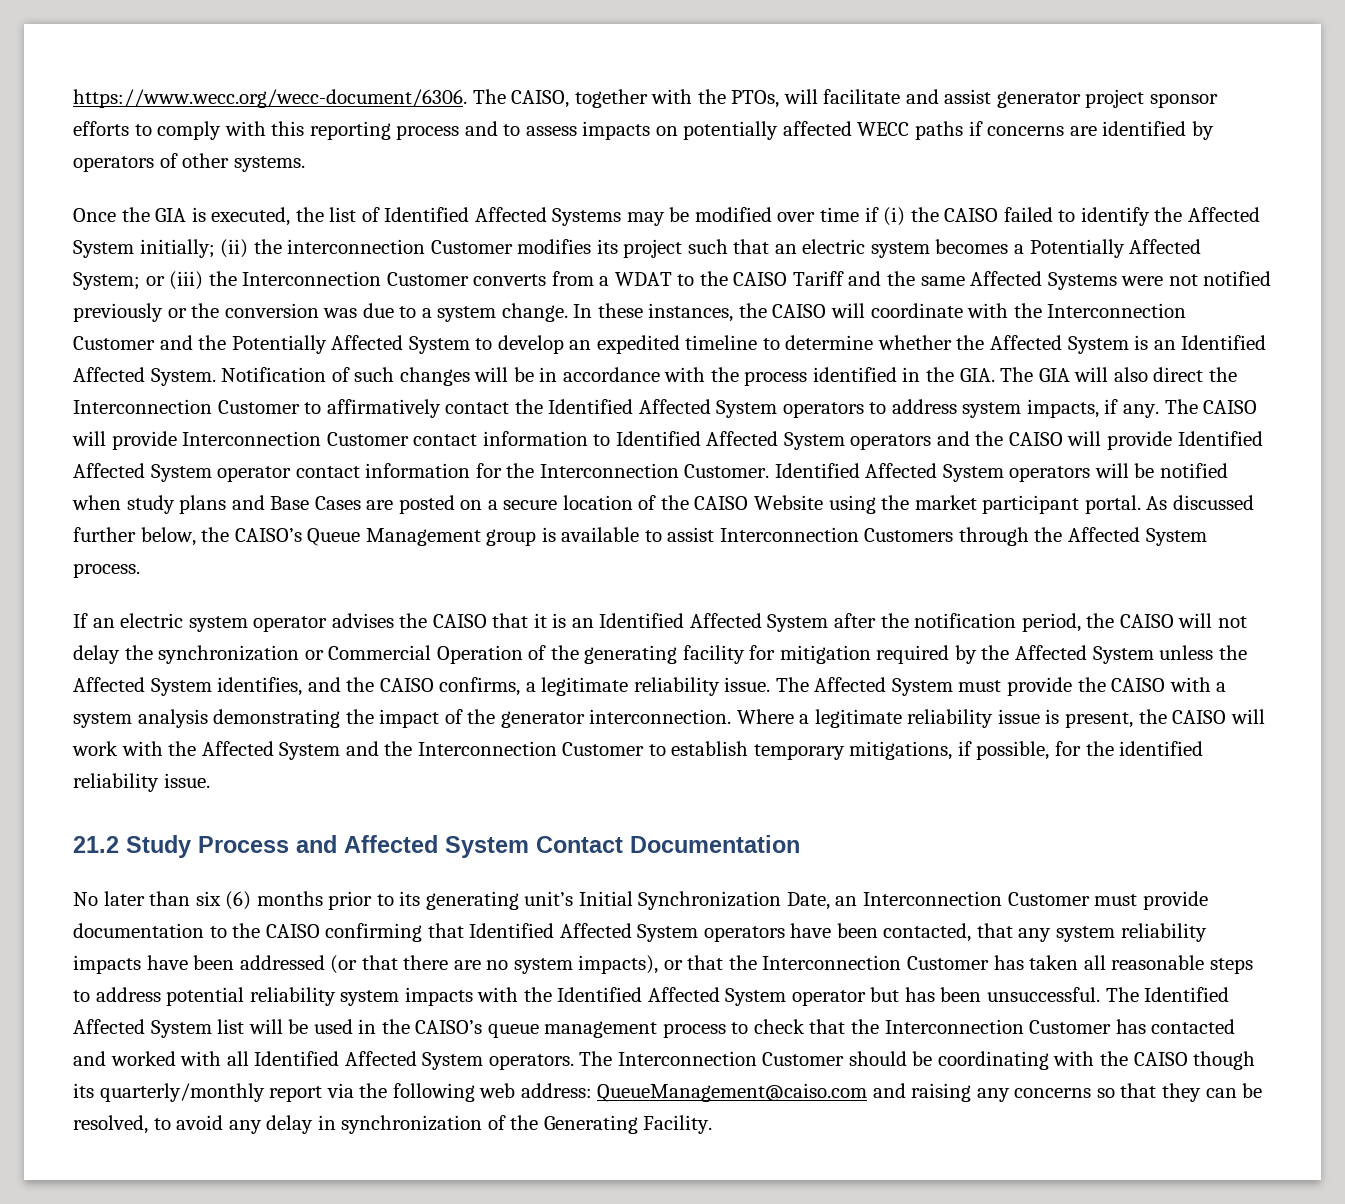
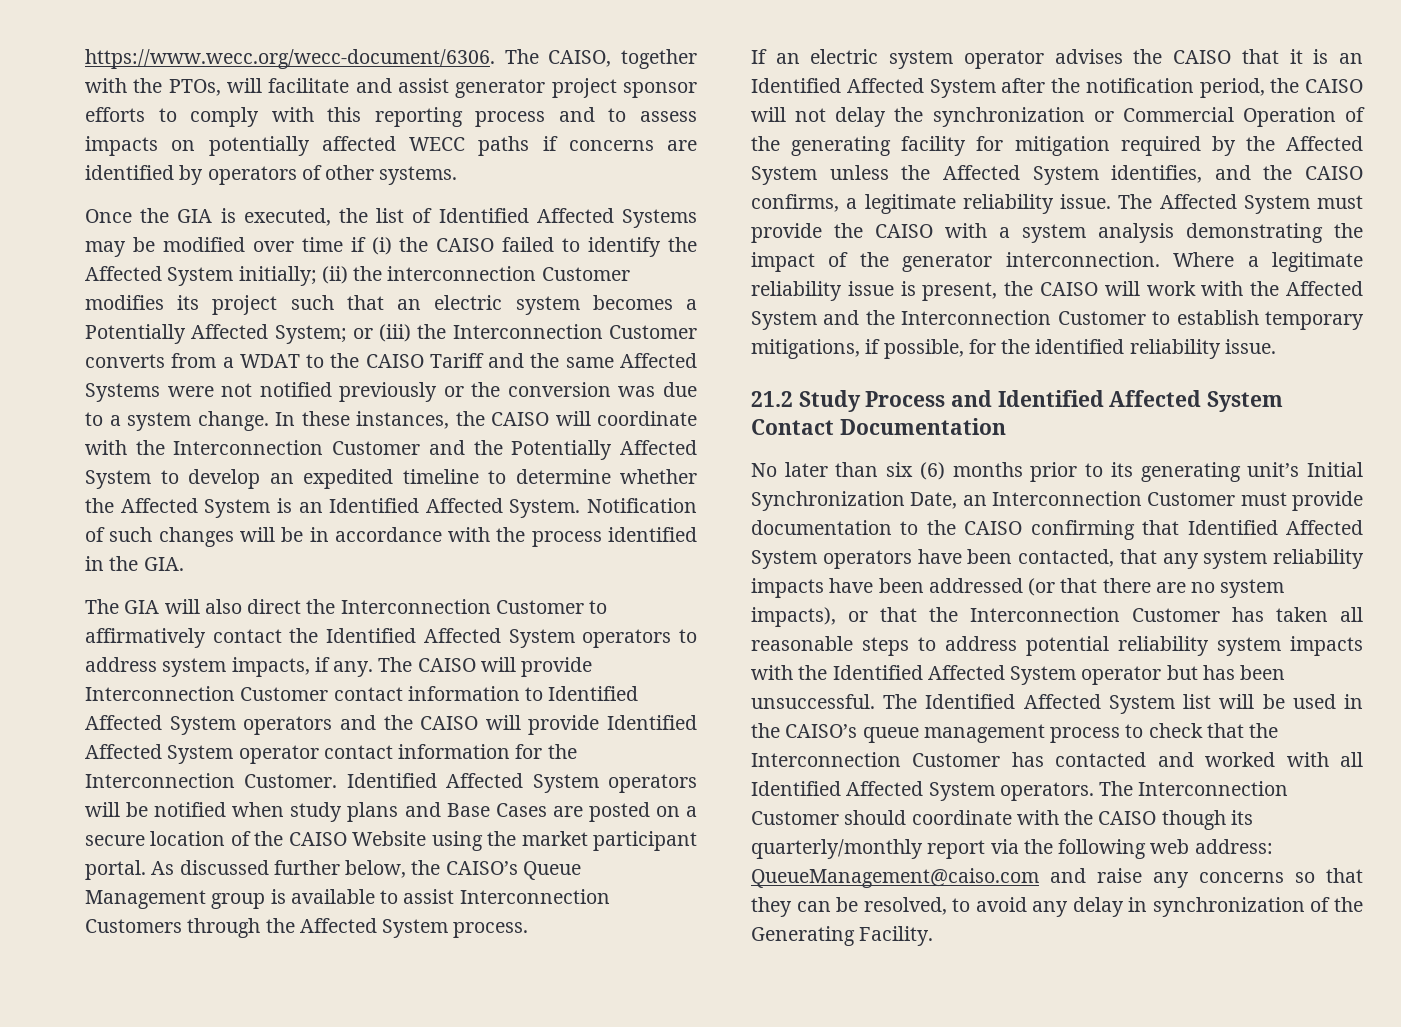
(995, 375) none -> (184, 564) //
(337, 844) none -> [997,390,1104,407] Identified
[912,1051,1049,1070] be coordinating -> [911,810,1012,825] coordinate
[911,1083,972,1102] raising -> [1097,868,1142,883] raise

